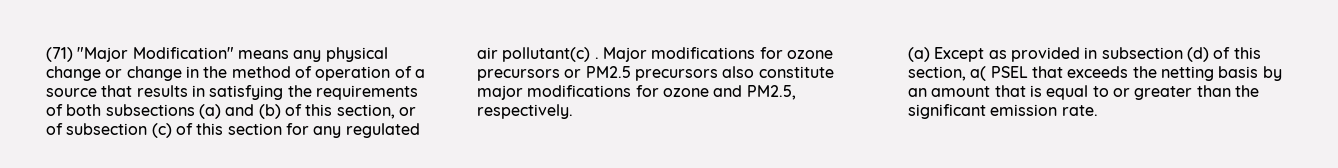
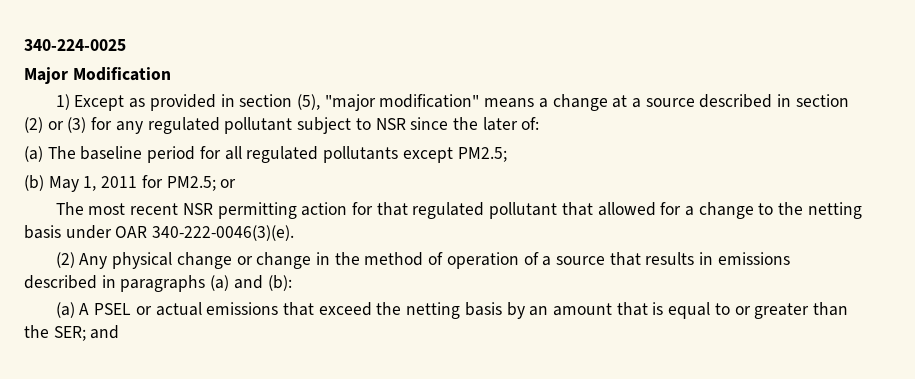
[46,47,322,62] (71) "Major Modification" means any -> [24,39,126,51] [24,67,171,84] [55,94,849,111] [24,117,540,134] [24,146,507,163] [24,175,237,192] [55,202,862,219] [24,225,295,241] [55,252,108,269] 340-224-0025 // Major Modification // 1) Except as provided in section (5), "major modification" means a change at a source described in section (2) or (3) for any regulated pollutant subject to NSR since the later of: // (a) The baseline period for all regulated pollutants except PM2.5; // (b) May 1, 2011 for PM2.5; or // The most recent NSR permitting action for that regulated pollutant that allowed for a change to the netting basis under OAR 340-222-0046(3)(e). // (2) Any
[209,85,418,100] [46,104,416,119] [46,123,420,138] [477,47,833,62] [477,66,834,81] [477,85,796,100] [477,104,573,119] [908,47,1261,62] [908,66,1129,81] satisfying the requirements of both subsections (a) and (b) of this section, or of subsection (c) of this section for any regulated air pollutant(c) . Major modifications for ozone precursors or PM2.5 precursors also constitute major modifications for ozone and PM2.5, respectively. // (a) Except as provided in subsection (d) of this section, a( PSEL that exceeds -> [717,252,790,265] [24,275,292,292] [55,302,372,318] emissions described in paragraphs (a) and (b): // (a) A PSEL or actual emissions that exceed
[908,104,1098,119] significant emission rate. -> [53,325,120,341] SER; and

